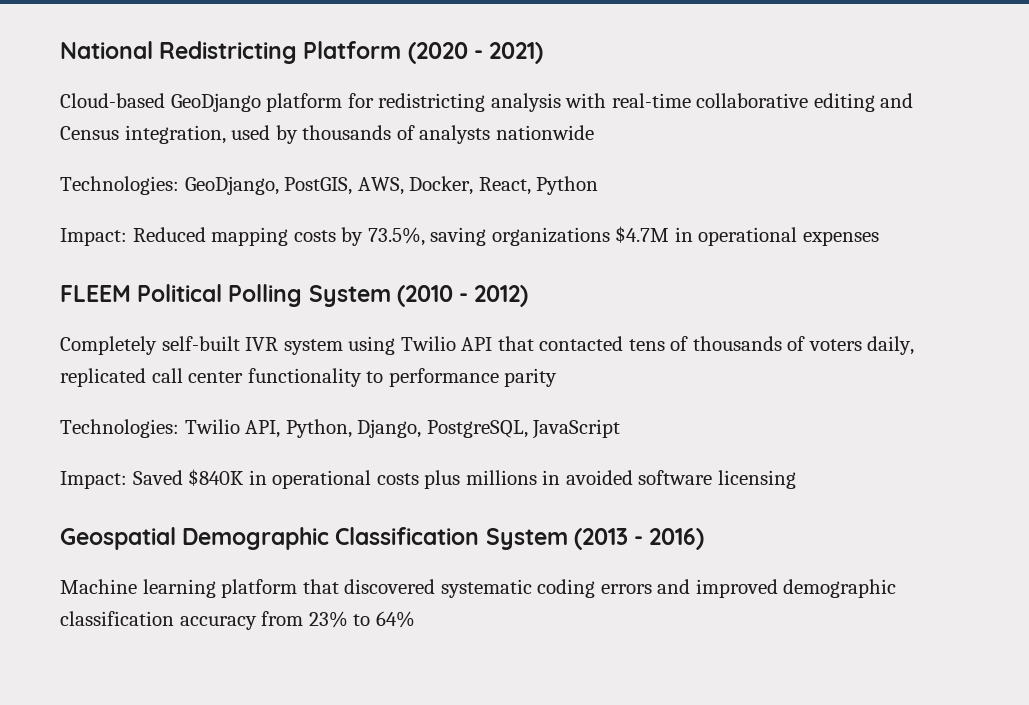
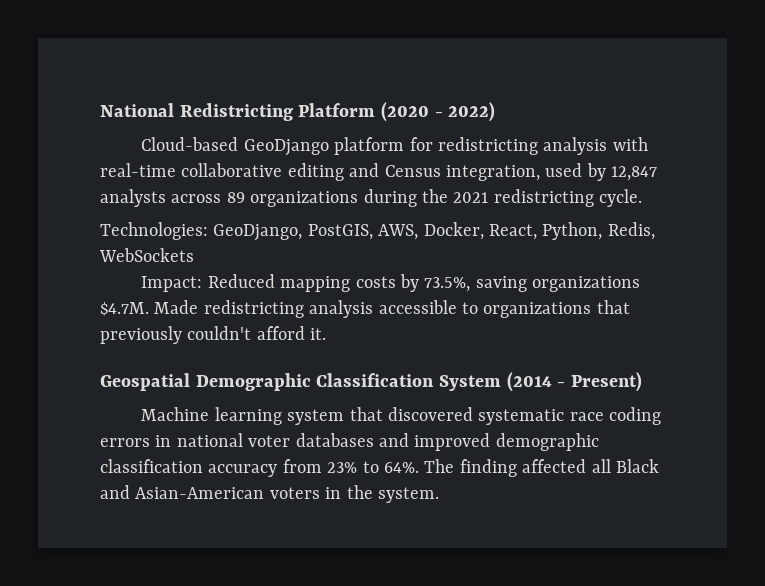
[489,42,544,64] 2021) -> [448,102,496,122] 2022)
[302,125,594,144] thousands of analysts nationwide -> [611,166,658,181] [100,189,643,207] 12,847 analysts across 89 organizations during the 2021 redistricting cycle.
[536,176,599,195] Python -> [542,222,655,240] [99,248,194,262] Python, Redis, WebSockets
[615,226,879,246] [60,284,529,307] [60,336,915,355] [60,368,558,387] [60,419,621,439] [60,469,796,489] $4.7M in operational expenses // FLEEM Political Polling System (2010 - 2012) // Completely self-built IVR system using Twilio API that contacted tens of thousands of voters daily, replicated call center functionality to performance parity // Technologies: Twilio API, Python, Django, PostgreSQL, JavaScript // Impact: Saved $840K in operational costs plus millions in avoided software licensing -> [100,300,630,318] [100,326,327,344] $4.7M. Made redistricting analysis accessible to organizations that previously couldn't afford it.
[573,528,705,550] (2013 - 2016) -> [506,372,643,392] (2014 - Present)
[221,579,298,598] platform -> [287,409,345,425] system
(532, 588) none -> [569,412,604,421] race
(652, 589) none -> [155,433,374,447] in national voter databases
[375,611,415,628] 64% -> [384,459,659,477] [100,485,439,503] 64%. The finding affected all Black and Asian-American voters in the system.

